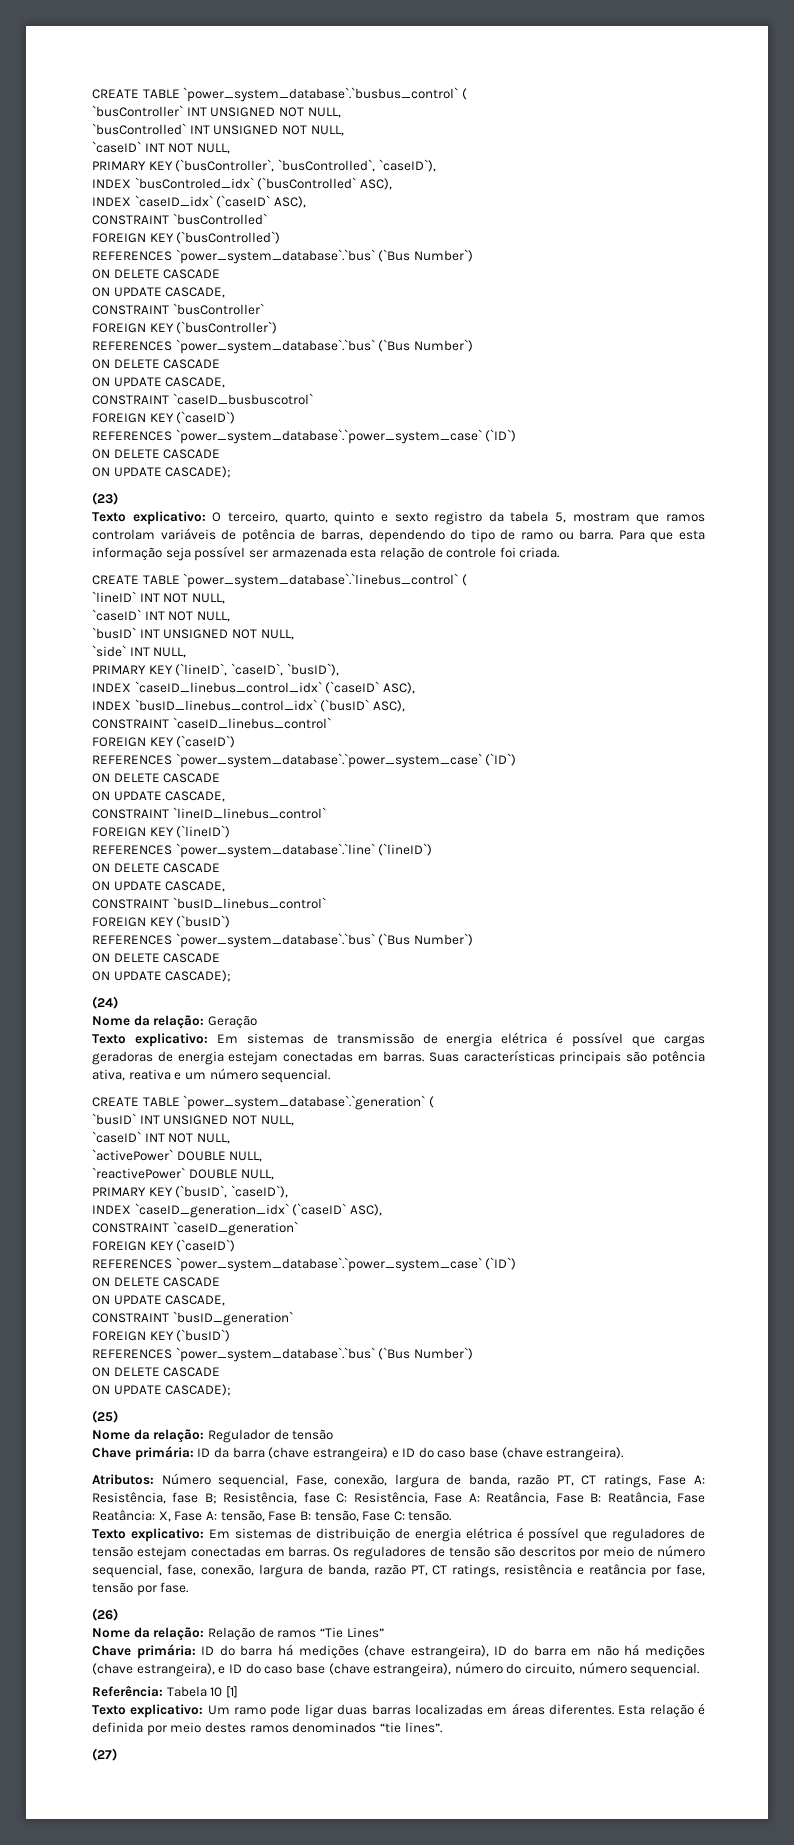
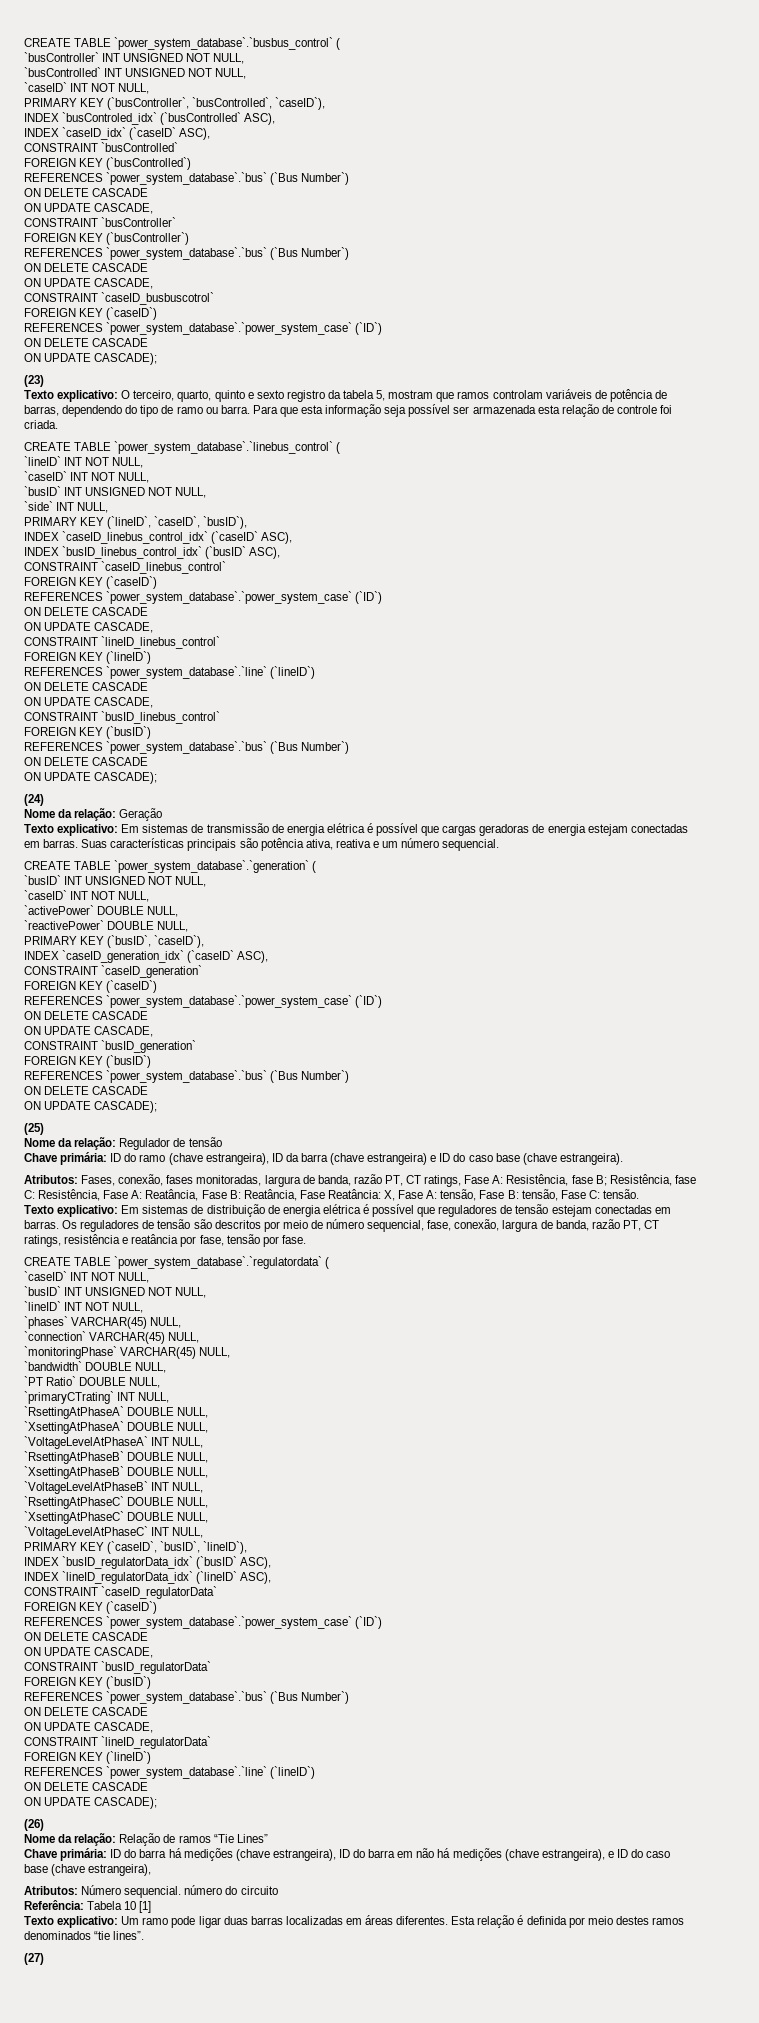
(211, 1452) none -> [124,1153,283,1165] do ramo (chave estrangeira), ID
[161,1473,388,1488] Número sequencial, Fase, conexão, -> [81,1174,262,1186] Fases, conexão, fases monitoradas,
(189, 1587) none -> [24,1256,330,1269] [24,1271,150,1283] [24,1286,207,1298] [24,1301,144,1313] [24,1316,182,1329] [24,1331,200,1344] [24,1346,231,1359] [24,1361,167,1373] [24,1376,161,1388] [24,1391,170,1404] [24,1406,209,1419] [24,1421,209,1434] [24,1436,204,1449] [24,1451,209,1464] [24,1466,209,1479] [24,1481,204,1494] [24,1496,209,1509] [24,1511,209,1524] [24,1526,204,1539] [24,1541,248,1554] [24,1556,272,1569] [24,1571,272,1584] [24,1586,218,1599] [24,1601,158,1614] [24,1616,383,1629] [24,1632,149,1641] [24,1647,154,1658] [24,1661,212,1674] [24,1676,152,1689] [24,1691,350,1704] [24,1707,149,1716] [24,1722,154,1733] [24,1736,212,1749] [24,1751,152,1764] [24,1766,316,1779] [24,1782,149,1791] [24,1797,158,1809] // CREATE TABLE `power_system_database`.`regulatordata` ( // `caseID` INT NOT NULL, // `busID` INT UNSIGNED NOT NULL, // `lineID` INT NOT NULL, // `phases` VARCHAR(45) NULL, // `connection` VARCHAR(45) NULL, // `monitoringPhase` VARCHAR(45) NULL, // `bandwidth` DOUBLE NULL, // `PT Ratio` DOUBLE NULL, // `primaryCTrating` INT NULL, // `RsettingAtPhaseA` DOUBLE NULL, // `XsettingAtPhaseA` DOUBLE NULL, // `VoltageLevelAtPhaseA` INT NULL, // `RsettingAtPhaseB` DOUBLE NULL, // `XsettingAtPhaseB` DOUBLE NULL, // `VoltageLevelAtPhaseB` INT NULL, // `RsettingAtPhaseC` DOUBLE NULL, // `XsettingAtPhaseC` DOUBLE NULL, // `VoltageLevelAtPhaseC` INT NULL, // PRIMARY KEY (`caseID`, `busID`, `lineID`), // INDEX `busID_regulatorData_idx` (`busID` ASC), // INDEX `lineID_regulatorData_idx` (`lineID` ASC), // CONSTRAINT `caseID_regulatorData` // FOREIGN KEY (`caseID`) // REFERENCES `power_system_database`.`power_system_case` (`ID`) // ON DELETE CASCADE // ON UPDATE CASCADE, // CONSTRAINT `busID_regulatorData` // FOREIGN KEY (`busID`) // REFERENCES `power_system_database`.`bus` (`Bus Number`) // ON DELETE CASCADE // ON UPDATE CASCADE, // CONSTRAINT `lineID_regulatorData` // FOREIGN KEY (`lineID`) // REFERENCES `power_system_database`.`line` (`lineID`) // ON DELETE CASCADE // ON UPDATE CASCADE);
[454,1662,700,1677] número do circuito, número sequencial. -> [24,1885,278,1898] // Atributos: Número sequencial. número do circuito

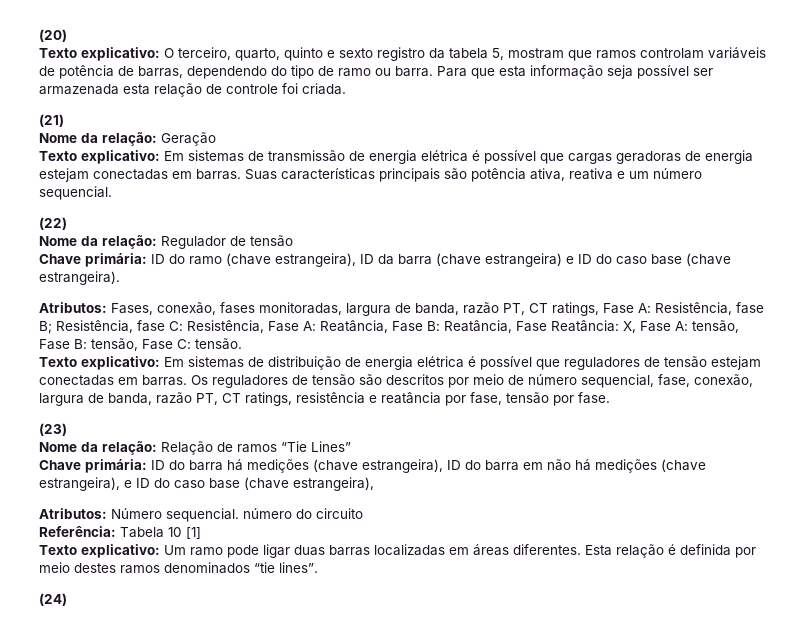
[24,37,341,50] [24,52,245,64] [24,67,247,79] [24,82,150,94] [24,97,326,110] [24,112,276,125] [24,127,211,140] [24,142,179,152] [24,157,192,170] [24,172,350,185] [24,188,149,197] [24,203,154,214] [24,217,177,227] [24,232,190,245] [24,247,350,260] [24,263,149,272] [24,278,154,289] [24,292,215,305] [24,307,158,320] [24,322,383,335] [24,338,149,347] [24,353,158,365] [24,375,44,387] CREATE TABLE `power_system_database`.`busbus_control` ( // `busController` INT UNSIGNED NOT NULL, // `busControlled` INT UNSIGNED NOT NULL, // `caseID` INT NOT NULL, // PRIMARY KEY (`busController`, `busControlled`, `caseID`), // INDEX `busControled_idx` (`busControlled` ASC), // INDEX `caseID_idx` (`caseID` ASC), // CONSTRAINT `busControlled` // FOREIGN KEY (`busControlled`) // REFERENCES `power_system_database`.`bus` (`Bus Number`) // ON DELETE CASCADE // ON UPDATE CASCADE, // CONSTRAINT `busController` // FOREIGN KEY (`busController`) // REFERENCES `power_system_database`.`bus` (`Bus Number`) // ON DELETE CASCADE // ON UPDATE CASCADE, // CONSTRAINT `caseID_busbuscotrol` // FOREIGN KEY (`caseID`) // REFERENCES `power_system_database`.`power_system_case` (`ID`) // ON DELETE CASCADE // ON UPDATE CASCADE); // (23) -> [39,29,67,42] (20)
[24,441,341,454] [24,456,144,468] [24,471,150,483] [24,486,207,498] [24,501,109,513] [24,516,248,529] [24,531,293,544] [24,546,281,559] [24,561,227,574] [24,576,158,589] [24,591,383,604] [24,607,149,616] [24,622,154,633] [24,636,221,649] [24,651,152,664] [24,666,316,679] [24,682,149,691] [24,697,154,708] [24,711,221,724] [24,726,152,739] [24,741,350,754] [24,757,149,766] [24,772,158,784] [24,794,44,806] CREATE TABLE `power_system_database`.`linebus_control` ( // `lineID` INT NOT NULL, // `caseID` INT NOT NULL, // `busID` INT UNSIGNED NOT NULL, // `side` INT NULL, // PRIMARY KEY (`lineID`, `caseID`, `busID`), // INDEX `caseID_linebus_control_idx` (`caseID` ASC), // INDEX `busID_linebus_control_idx` (`busID` ASC), // CONSTRAINT `caseID_linebus_control` // FOREIGN KEY (`caseID`) // REFERENCES `power_system_database`.`power_system_case` (`ID`) // ON DELETE CASCADE // ON UPDATE CASCADE, // CONSTRAINT `lineID_linebus_control` // FOREIGN KEY (`lineID`) // REFERENCES `power_system_database`.`line` (`lineID`) // ON DELETE CASCADE // ON UPDATE CASCADE, // CONSTRAINT `busID_linebus_control` // FOREIGN KEY (`busID`) // REFERENCES `power_system_database`.`bus` (`Bus Number`) // ON DELETE CASCADE // ON UPDATE CASCADE); // (24) -> [39,114,64,127] (21)
[24,860,317,873] [24,875,207,887] [24,890,150,902] [24,905,179,917] [24,920,189,932] [24,935,205,948] [24,950,269,963] [24,965,203,978] [24,980,158,993] [24,995,383,1008] [24,1011,149,1020] [24,1026,154,1037] [24,1040,197,1053] [24,1055,152,1068] [24,1070,350,1083] [24,1086,149,1095] [24,1101,158,1113] [24,1123,44,1135] CREATE TABLE `power_system_database`.`generation` ( // `busID` INT UNSIGNED NOT NULL, // `caseID` INT NOT NULL, // `activePower` DOUBLE NULL, // `reactivePower` DOUBLE NULL, // PRIMARY KEY (`busID`, `caseID`), // INDEX `caseID_generation_idx` (`caseID` ASC), // CONSTRAINT `caseID_generation` // FOREIGN KEY (`caseID`) // REFERENCES `power_system_database`.`power_system_case` (`ID`) // ON DELETE CASCADE // ON UPDATE CASCADE, // CONSTRAINT `busID_generation` // FOREIGN KEY (`busID`) // REFERENCES `power_system_database`.`bus` (`Bus Number`) // ON DELETE CASCADE // ON UPDATE CASCADE); // (25) -> [39,217,67,230] (22)
[24,1256,330,1269] [24,1271,150,1283] [24,1286,207,1298] [24,1301,144,1313] [24,1316,182,1329] [24,1331,200,1344] [24,1346,231,1359] [24,1361,167,1373] [24,1376,161,1388] [24,1391,170,1404] [24,1406,209,1419] [24,1421,209,1434] [24,1436,204,1449] [24,1451,209,1464] [24,1466,209,1479] [24,1481,204,1494] [24,1496,209,1509] [24,1511,209,1524] [24,1526,204,1539] [24,1541,248,1554] [24,1556,272,1569] [24,1571,272,1584] [24,1586,218,1599] [24,1601,158,1614] [24,1616,383,1629] [24,1632,149,1641] [24,1647,154,1658] [24,1661,212,1674] [24,1676,152,1689] [24,1691,350,1704] [24,1707,149,1716] [24,1722,154,1733] [24,1736,212,1749] [24,1751,152,1764] [24,1766,316,1779] [24,1782,149,1791] [24,1797,158,1809] [24,1819,44,1831] CREATE TABLE `power_system_database`.`regulatordata` ( // `caseID` INT NOT NULL, // `busID` INT UNSIGNED NOT NULL, // `lineID` INT NOT NULL, // `phases` VARCHAR(45) NULL, // `connection` VARCHAR(45) NULL, // `monitoringPhase` VARCHAR(45) NULL, // `bandwidth` DOUBLE NULL, // `PT Ratio` DOUBLE NULL, // `primaryCTrating` INT NULL, // `RsettingAtPhaseA` DOUBLE NULL, // `XsettingAtPhaseA` DOUBLE NULL, // `VoltageLevelAtPhaseA` INT NULL, // `RsettingAtPhaseB` DOUBLE NULL, // `XsettingAtPhaseB` DOUBLE NULL, // `VoltageLevelAtPhaseB` INT NULL, // `RsettingAtPhaseC` DOUBLE NULL, // `XsettingAtPhaseC` DOUBLE NULL, // `VoltageLevelAtPhaseC` INT NULL, // PRIMARY KEY (`caseID`, `busID`, `lineID`), // INDEX `busID_regulatorData_idx` (`busID` ASC), // INDEX `lineID_regulatorData_idx` (`lineID` ASC), // CONSTRAINT `caseID_regulatorData` // FOREIGN KEY (`caseID`) // REFERENCES `power_system_database`.`power_system_case` (`ID`) // ON DELETE CASCADE // ON UPDATE CASCADE, // CONSTRAINT `busID_regulatorData` // FOREIGN KEY (`busID`) // REFERENCES `power_system_database`.`bus` (`Bus Number`) // ON DELETE CASCADE // ON UPDATE CASCADE, // CONSTRAINT `lineID_regulatorData` // FOREIGN KEY (`lineID`) // REFERENCES `power_system_database`.`line` (`lineID`) // ON DELETE CASCADE // ON UPDATE CASCADE); // (26) -> [39,423,67,436] (23)
[24,1953,44,1965] (27) -> [39,593,67,606] (24)

